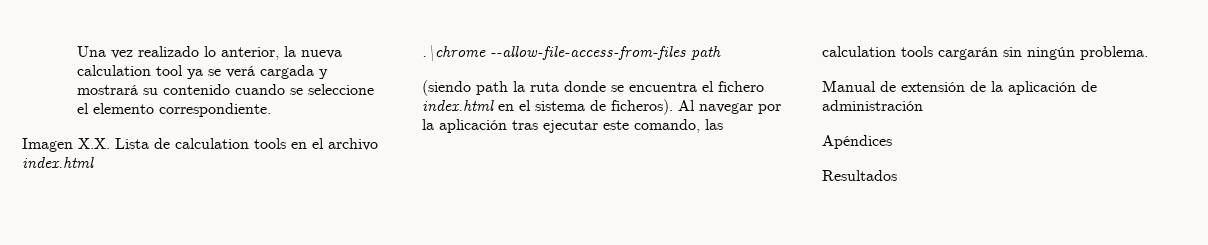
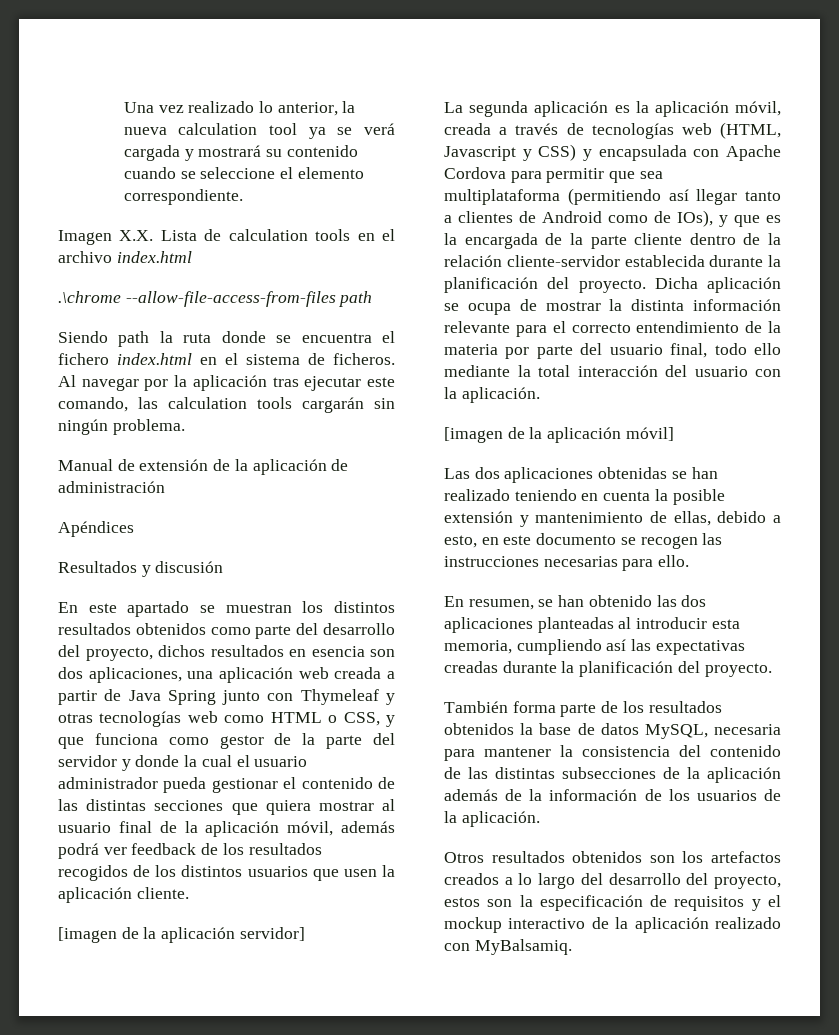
[422,80,471,96] (siendo -> [58,331,108,343] Siendo
[611,99,673,115] ficheros). -> [333,353,395,365] ficheros.
(897, 175) none -> [141,561,224,577] [58,601,396,617] [58,623,396,639] [58,645,395,661] [58,667,395,683] [58,689,395,705] [58,711,396,727] [58,733,395,749] [58,755,308,771] [58,777,395,793] [58,799,395,815] [58,821,395,837] [58,843,322,859] [58,865,395,881] [58,887,189,903] [58,927,305,943] [444,101,781,117] [444,122,781,139] [444,144,781,161] [444,167,663,183] [444,188,781,205] [444,210,781,227] [444,233,781,249] [444,255,781,267] [444,277,781,293] [444,299,781,315] [444,321,781,337] [444,343,781,359] [444,365,781,377] [444,387,540,403] [444,427,674,443] [444,467,718,483] [444,489,725,505] [444,511,781,527] [444,533,723,549] [444,555,690,571] [444,595,707,610] [444,617,740,633] [444,639,745,655] [444,661,772,677] [444,701,722,717] [444,723,781,739] [444,745,781,761] [444,767,781,783] [444,789,781,801] [444,811,540,827] [444,851,781,863] [444,873,781,889] [444,895,781,911] [444,917,781,933] [444,939,572,955] y discusión // En este apartado se muestran los distintos resultados obtenidos como parte del desarrollo del proyecto, dichos resultados en esencia son dos aplicaciones, una aplicación web creada a partir de Java Spring junto con Thymeleaf y otras tecnologías web como HTML o CSS, y que funciona como gestor de la parte del servidor y donde la cual el usuario administrador pueda gestionar el contenido de las distintas secciones que quiera mostrar al usuario final de la aplicación móvil, además podrá ver feedback de los resultados recogidos de los distintos usuarios que usen la aplicación cliente. // [imagen de la aplicación servidor] // La segunda aplicación es la aplicación móvil, creada a través de tecnologías web (HTML, Javascript y CSS) y encapsulada con Apache Cordova para permitir que sea multiplataforma (permitiendo así llegar tanto a clientes de Android como de IOs), y que es la encargada de la parte cliente dentro de la relación cliente-servidor establecida durante la planificación del proyecto. Dicha aplicación se ocupa de mostrar la distinta información relevante para el correcto entendimiento de la materia por parte del usuario final, todo ello mediante la total interacción del usuario con la aplicación. // [imagen de la aplicación móvil] // Las dos aplicaciones obtenidas se han realizado teniendo en cuenta la posible extensión y mantenimiento de ellas, debido a esto, en este documento se recogen las instrucciones necesarias para ello. // En resumen, se han obtenido las dos aplicaciones planteadas al introducir esta memoria, cumpliendo así las expectativas creadas durante la planificación del proyecto. // También forma parte de los resultados obtenidos la base de datos MySQL, necesaria para mantener la consistencia del contenido de las distintas subsecciones de la aplicación además de la información de los usuarios de la aplicación. // Otros resultados obtenidos son los artefactos creados a lo largo del desarrollo del proyecto, estos son la especificación de requisitos y el mockup interactivo de la aplicación realizado con MyBalsamiq.

